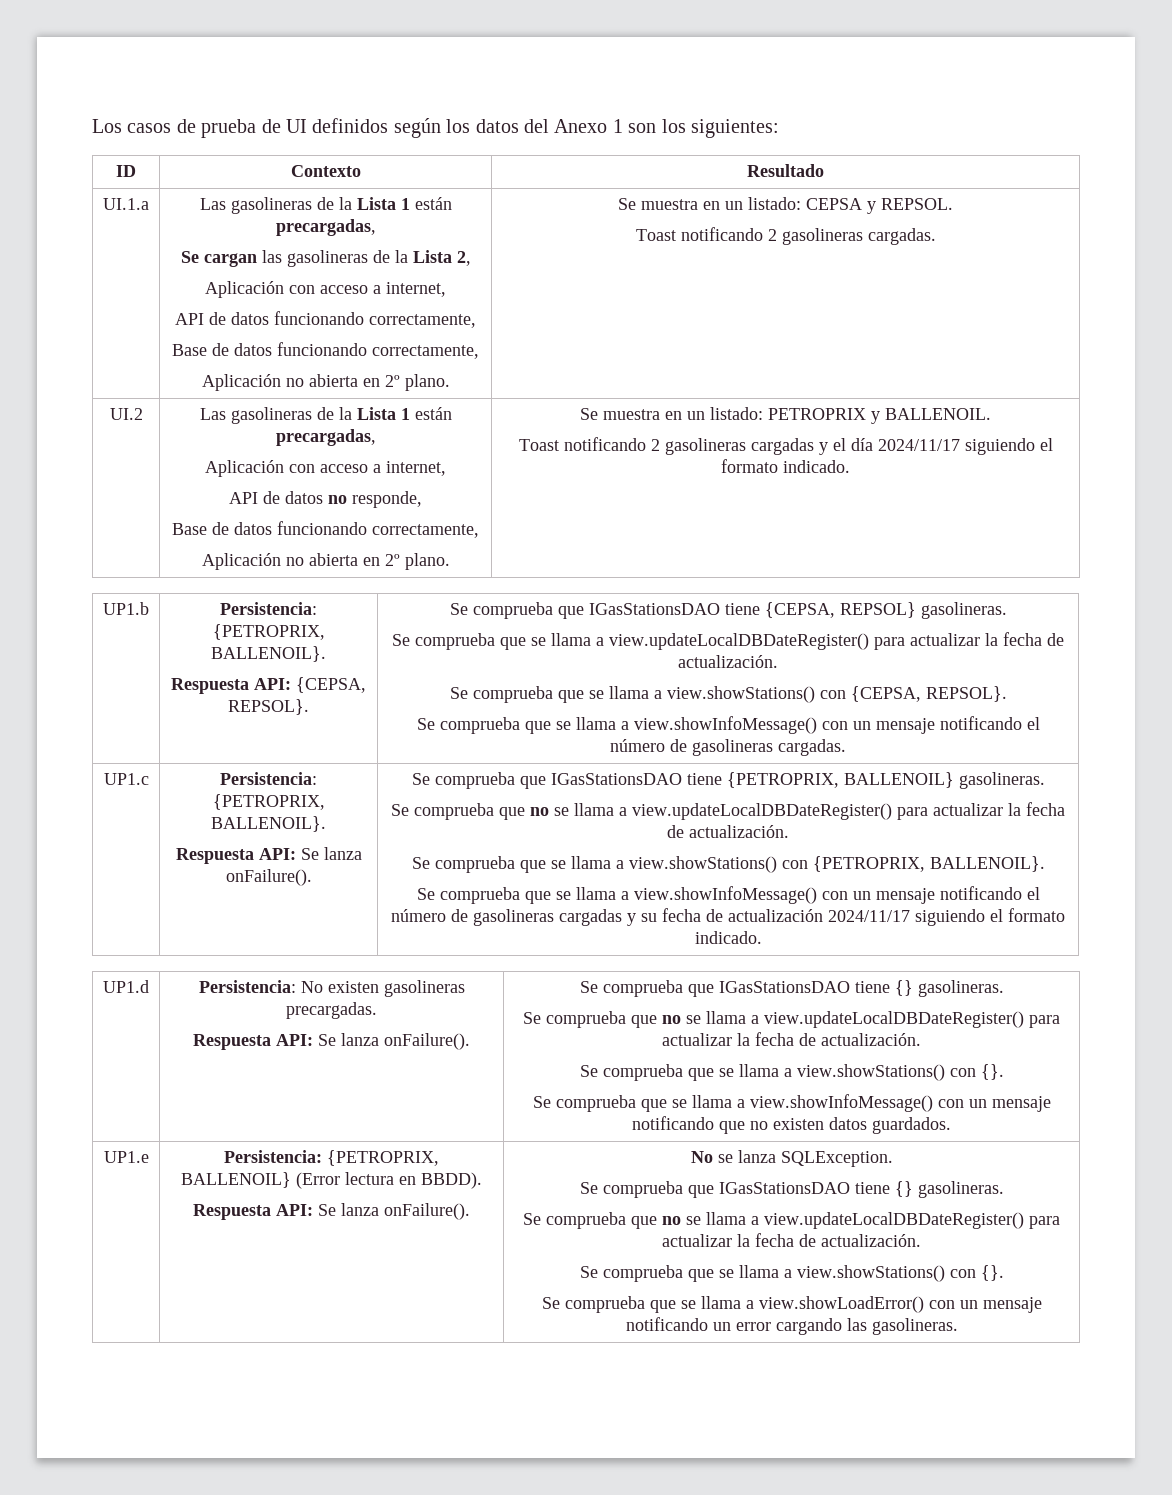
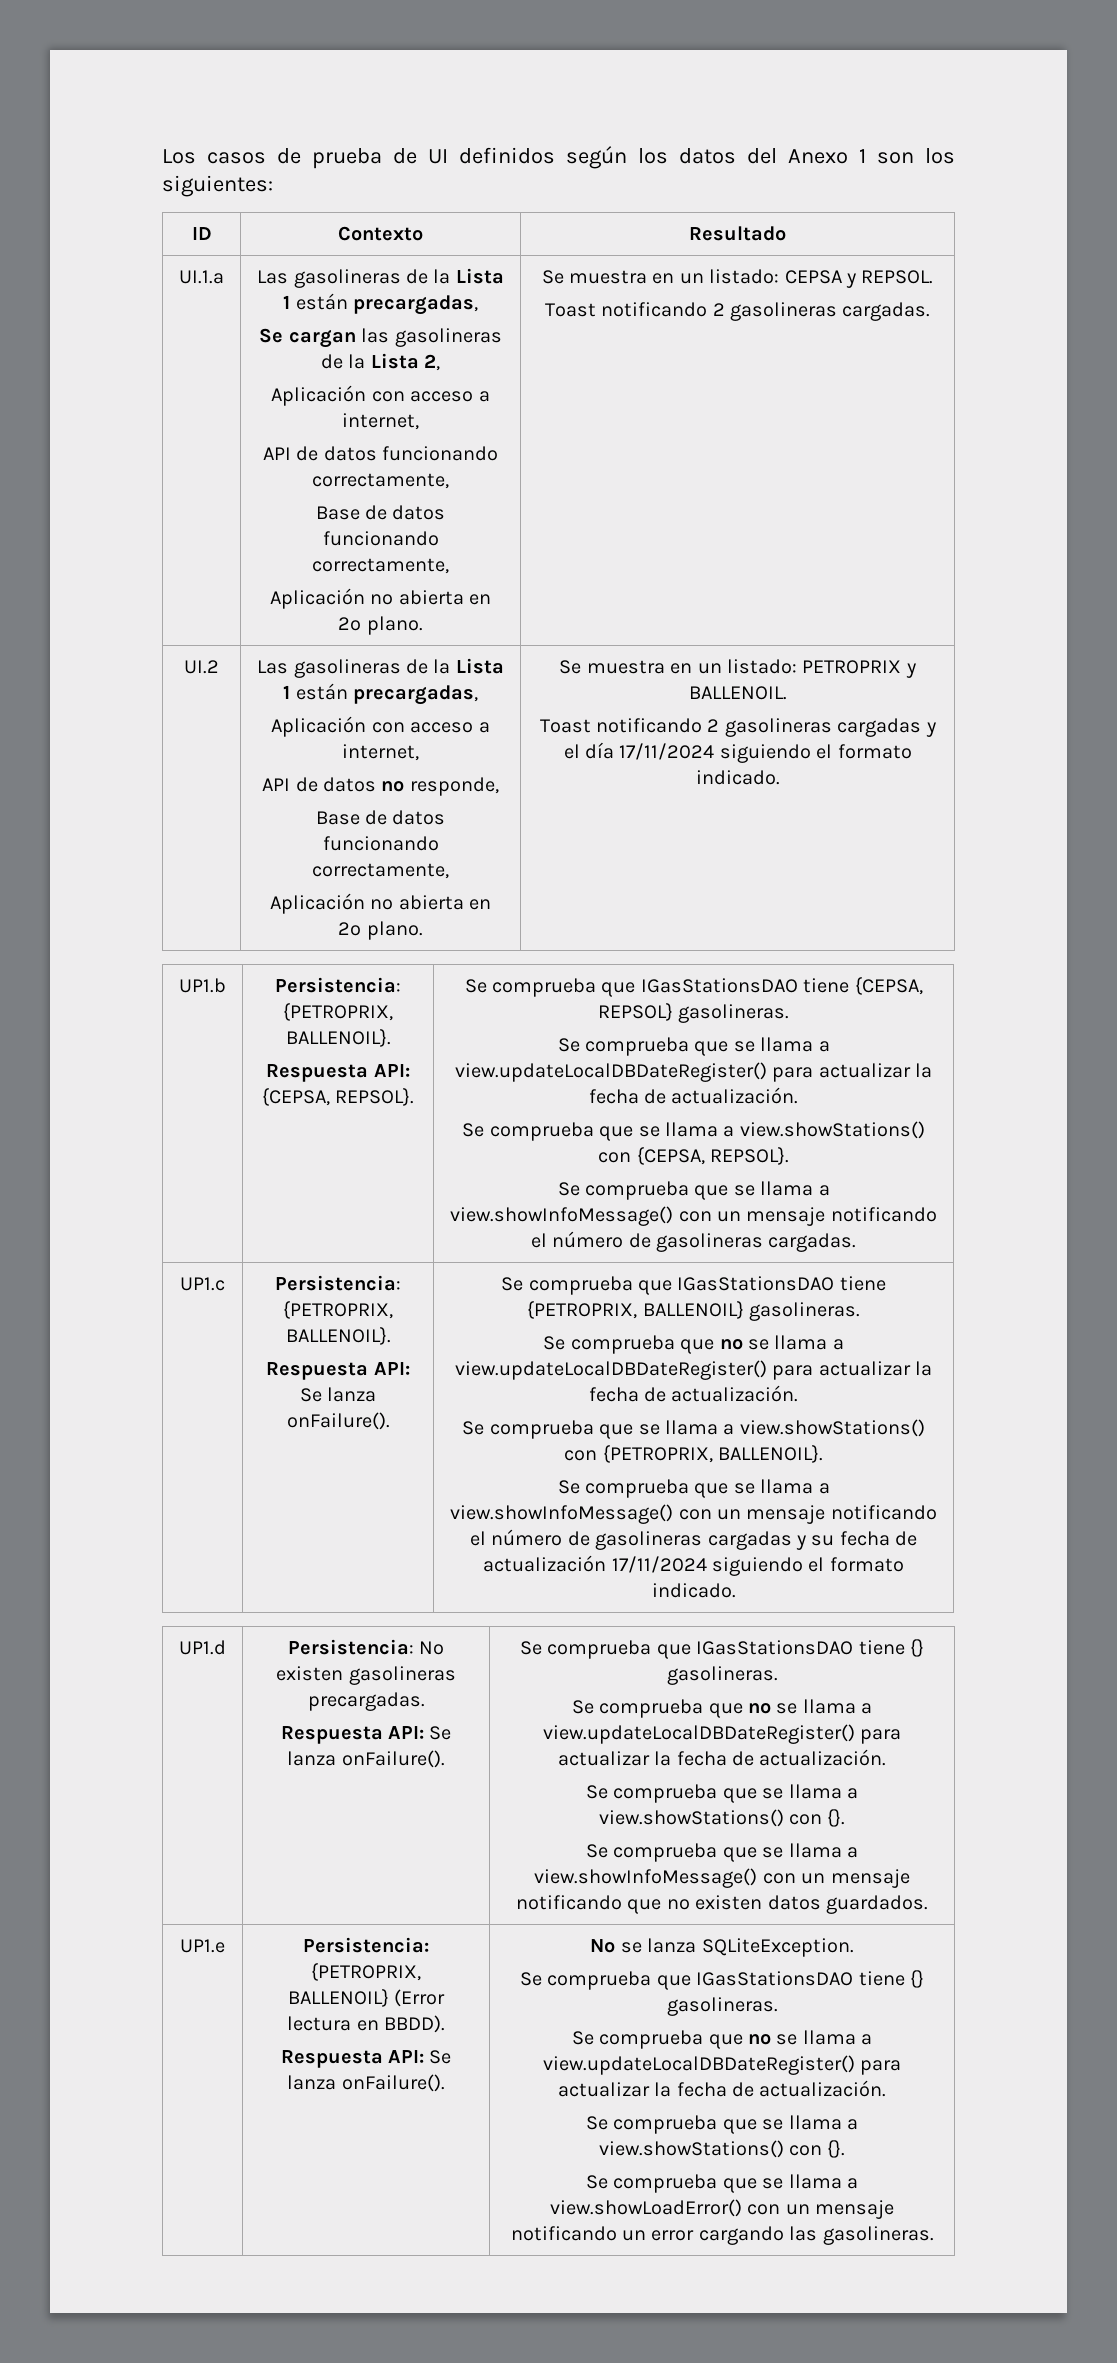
[877,439,960,451] 2024/11/17 -> [619,743,715,760] 17/11/2024
[828,910,910,922] 2024/11/17 -> [611,1556,707,1573] 17/11/2024
[780,1151,893,1167] SQLException. -> [701,1938,854,1957] SQLiteException.

